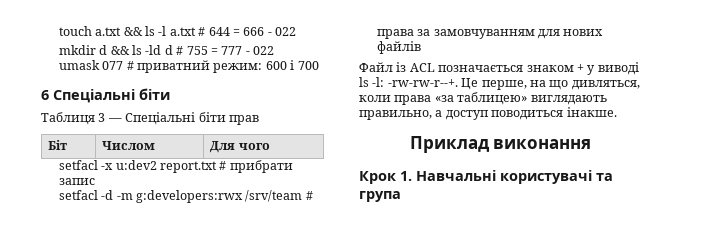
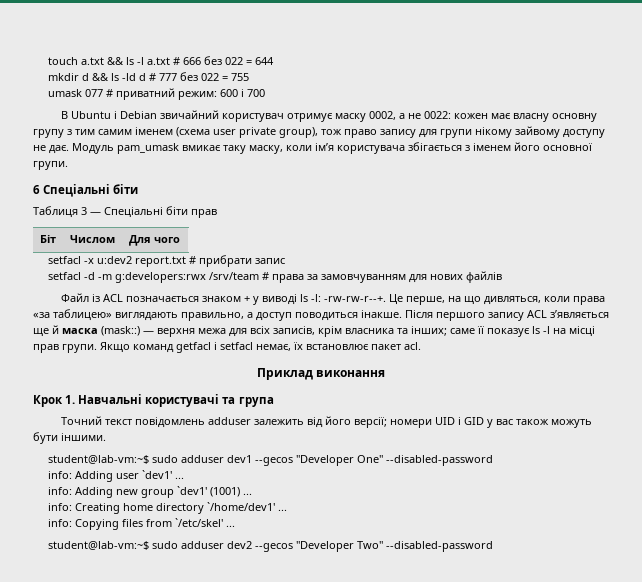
[208,27,297,36] 644 = 666 - 022 -> [183,56,275,65] 666 без 022 = 644
[186,46,275,55] 755 = 777 - 022 -> [159,72,250,81] 777 без 022 = 755
(319, 65) none -> [61,110,598,122] [33,126,605,138] [33,142,592,154] [33,161,68,170] // В Ubuntu і Debian звичайний користувач отримує маску 0002, а не 0022: кожен має власну основну групу з тим самим іменем (схема user private group), тож право запису для групи нікому зайвому доступу не дає. Модуль pam_umask вмикає таку маску, коли ім’я користувача збігається з іменем його основної групи.
(617, 112) none -> [405,310,609,321] [33,325,595,337] [33,342,421,353] Після першого запису ACL з’являється ще й маска (mask::) — верхня межа для всіх записів, крім власника та інших; саме її показує ls -l на місці прав групи. Якщо команд getfacl і setfacl немає, їх встановлює пакет acl.
(401, 196) none -> [61,416,593,428] [33,432,106,444] [48,455,494,466] [48,470,185,482] [48,486,253,498] [48,502,288,514] [48,518,236,530] [48,541,494,552] // Точний текст повідомлень adduser залежить від його версії; номери UID і GID у вас також можуть бути іншими. // student@lab-vm:~$ sudo adduser dev1 --gecos "Developer One" --disabled-password // info: Adding user `dev1' ... // info: Adding new group `dev1' (1001) ... // info: Creating home directory `/home/dev1' ... // info: Copying files from `/etc/skel' ... // student@lab-vm:~$ sudo adduser dev2 --gecos "Developer Two" --disabled-password

